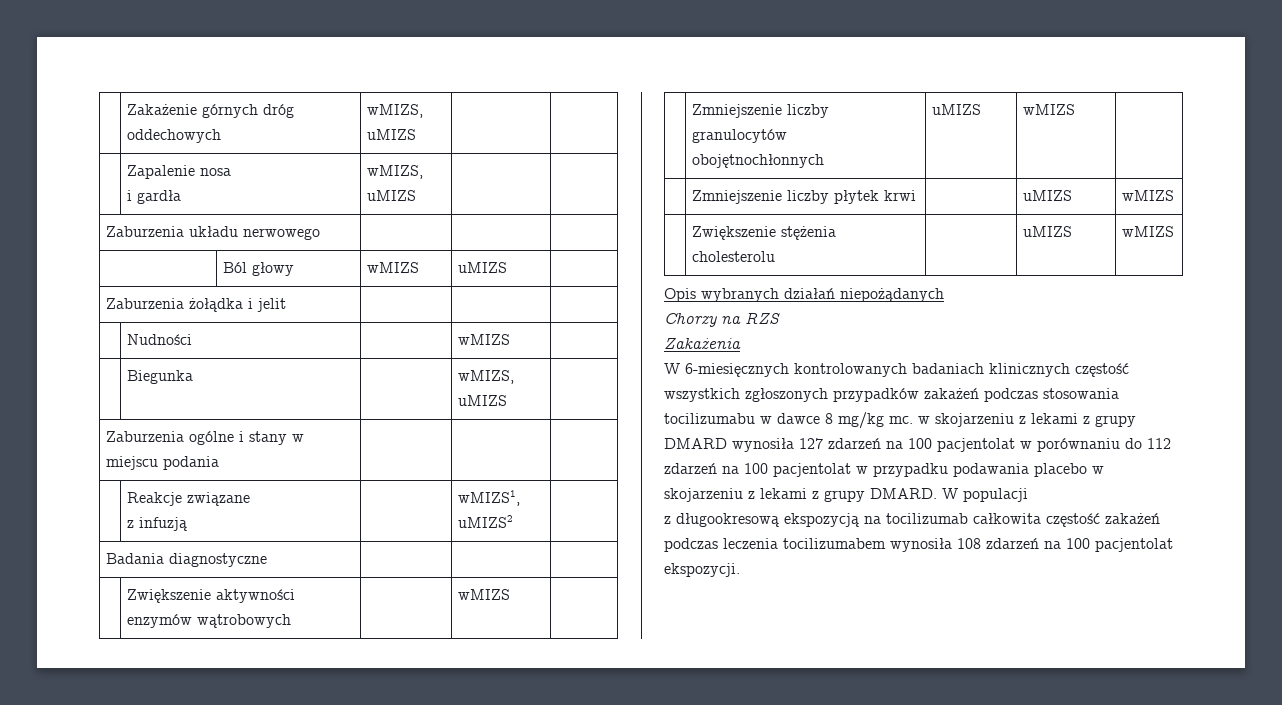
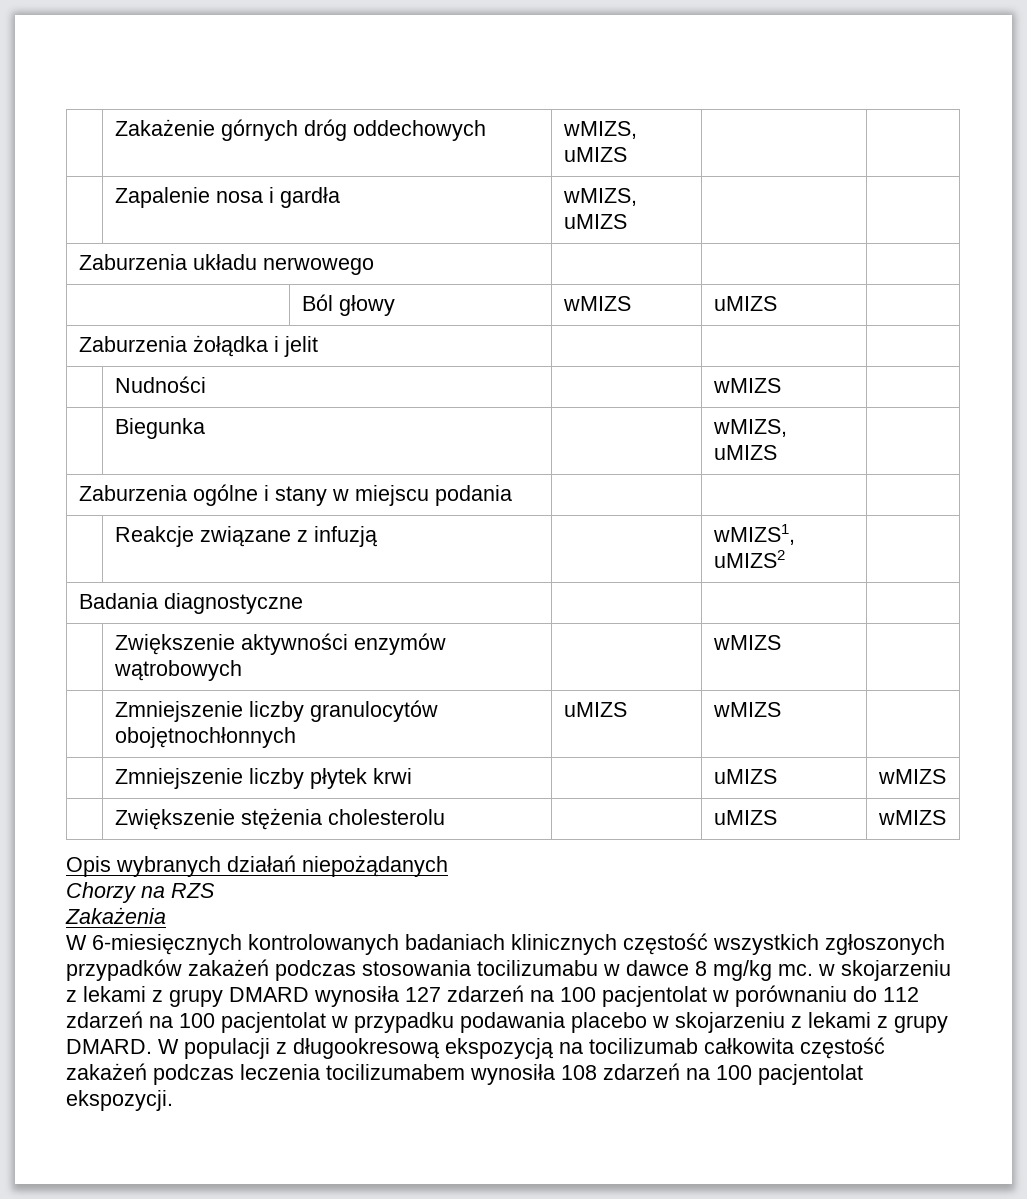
(231, 172) // -> (263, 197) none
(250, 499) // -> (291, 536) none
(1028, 495) // -> (270, 1048) none

